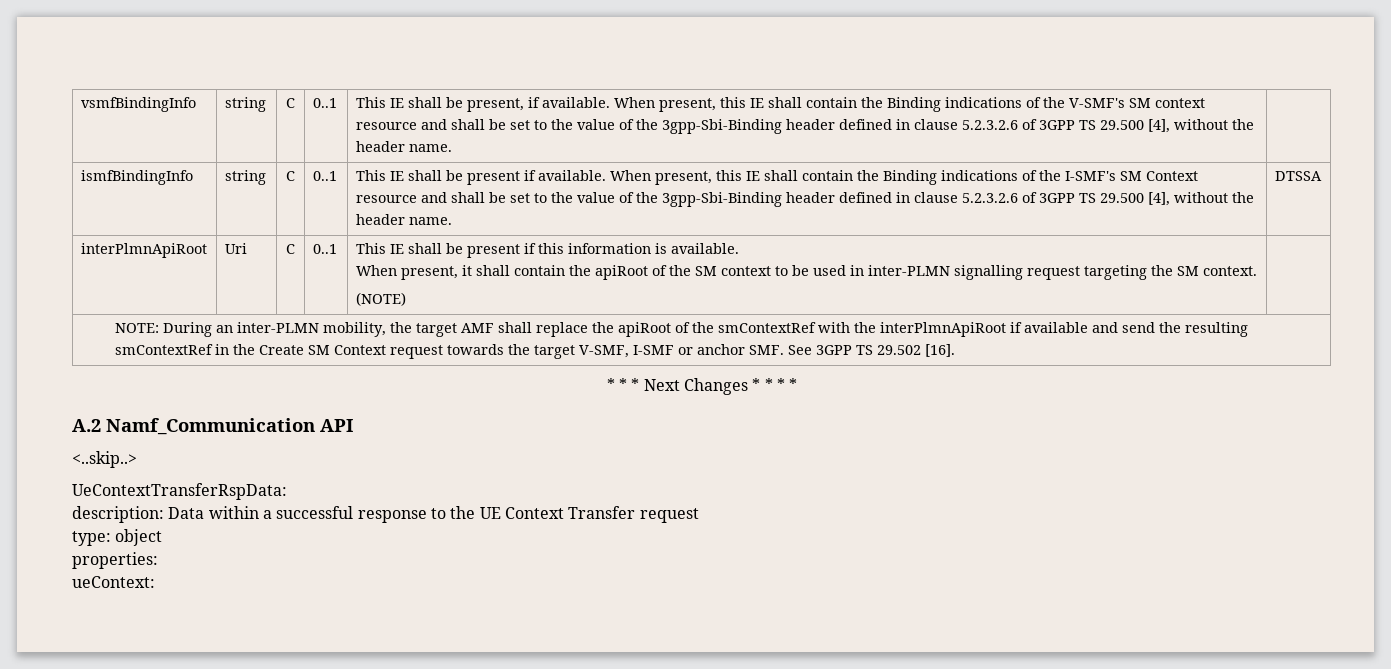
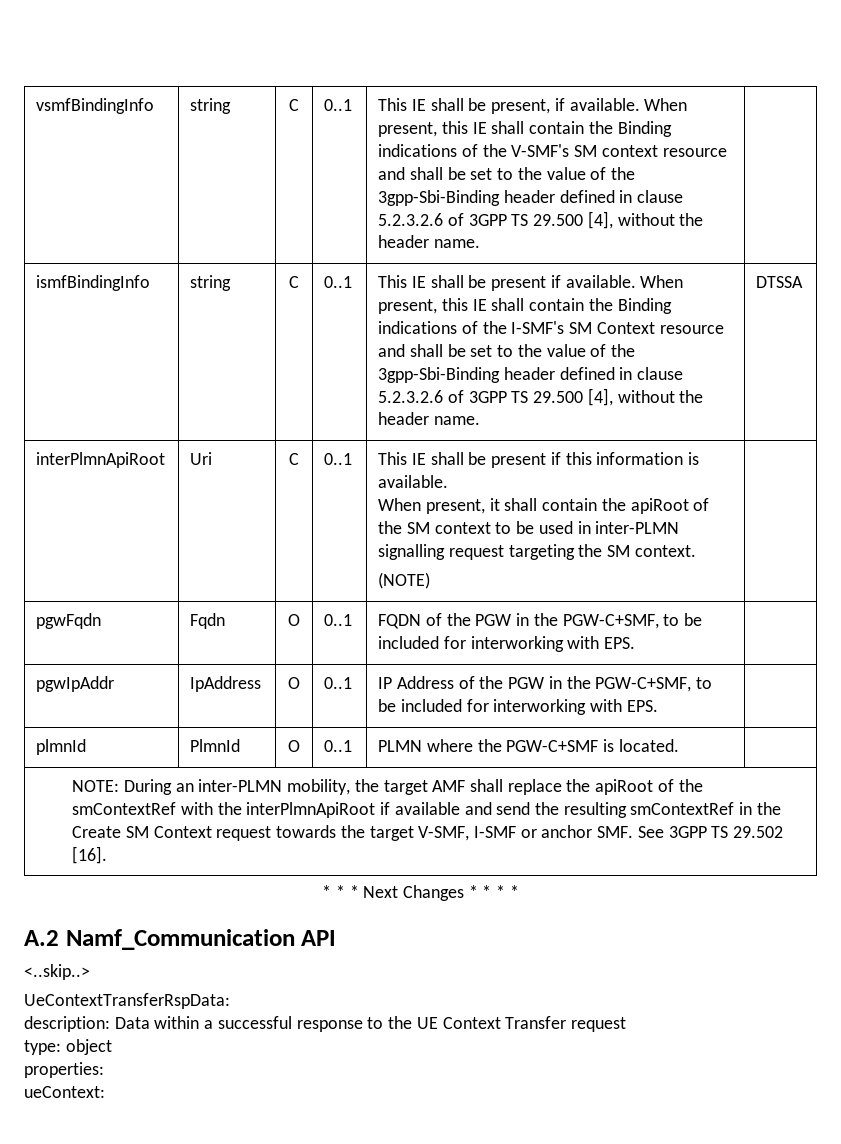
(406, 299) none -> [36,613,102,629] [190,613,226,629] [288,614,300,626] [324,614,353,626] [378,613,703,629] [378,636,636,652] [36,676,115,692] [190,676,262,692] [288,677,300,689] [324,677,353,689] [378,676,713,692] [378,699,658,715] [36,739,87,755] [190,739,241,752] [288,740,300,752] [324,740,353,752] [378,739,679,752] // pgwFqdn | Fqdn | O | 0..1 | FQDN of the PGW in the PGW-C+SMF, to be included for interworking with EPS. | // pgwIpAddr | IpAddress | O | 0..1 | IP Address of the PGW in the PGW-C+SMF, to be included for interworking with EPS. | // plmnId | PlmnId | O | 0..1 | PLMN where the PGW-C+SMF is located. |

